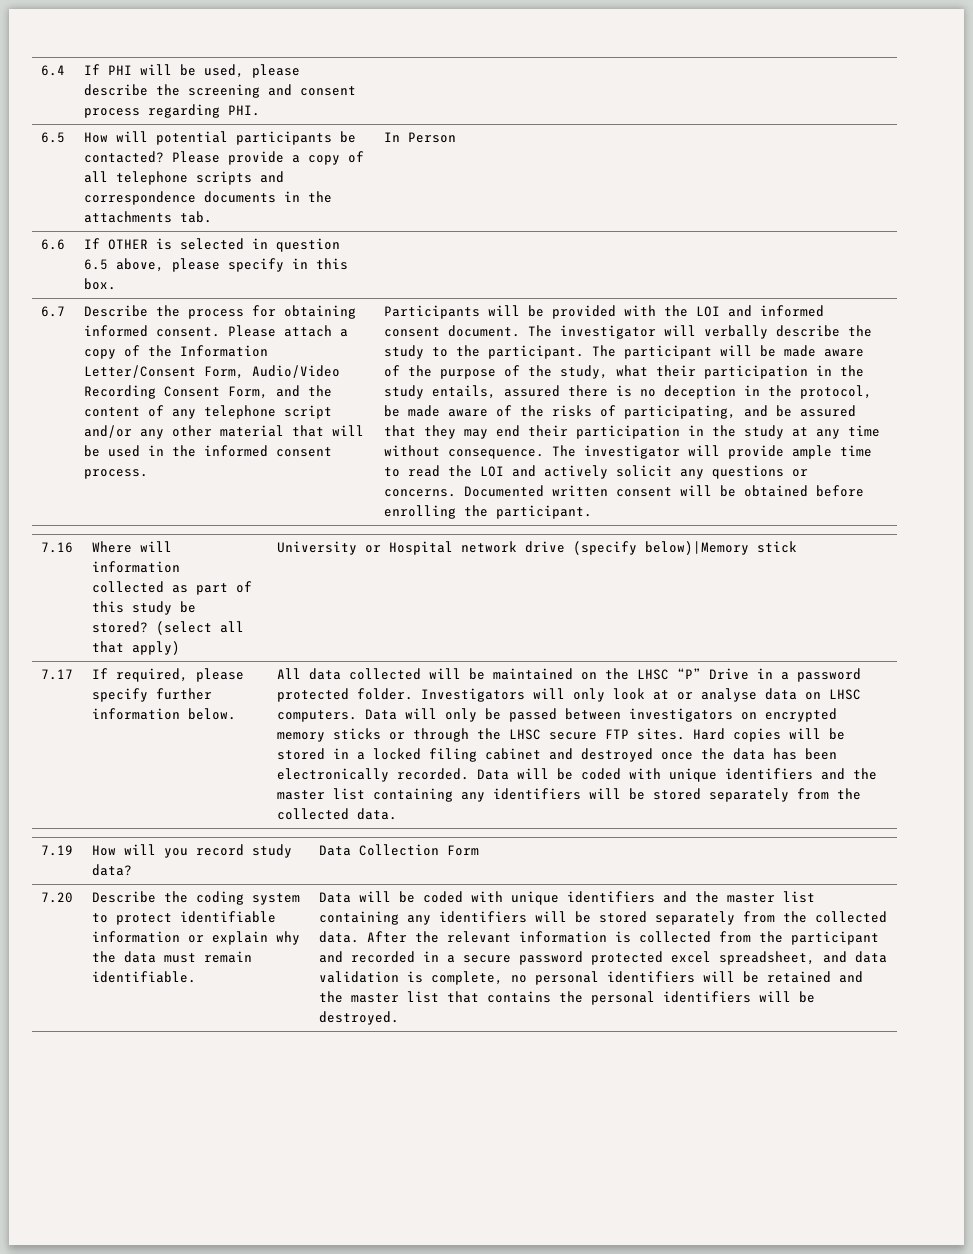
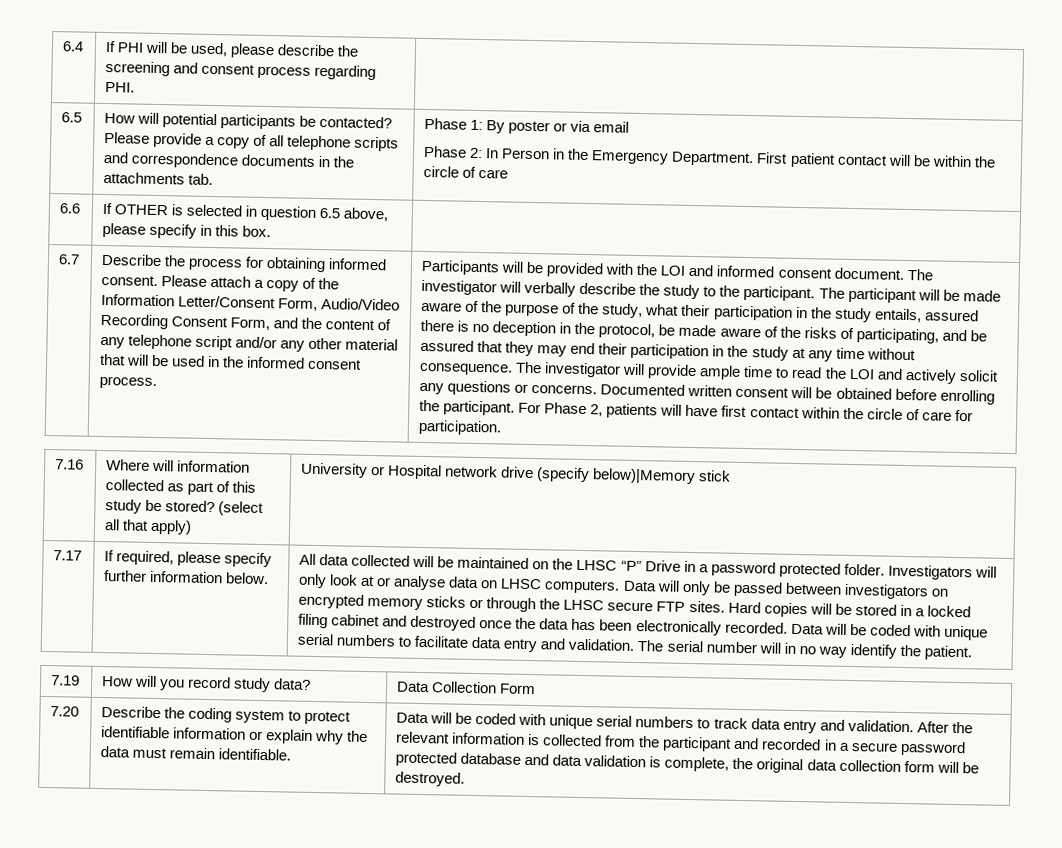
[384,132,457,143] In Person -> [424,117,630,135] [423,145,996,168] [423,165,509,179] Phase 1: By poster or via email // Phase 2: In Person in the Emergency Department. First patient contact will be within the circle of care
(593, 512) none -> [518,402,973,422] [418,419,503,436] For Phase 2, patients will have first contact within the circle of care for participation.
[725,768,878,780] [277,788,862,802] [277,808,398,820] identifiers and the master list containing any identifiers will be stored separately from the collected data. -> [297,633,972,661] serial numbers to facilitate data entry and validation. The serial number will in no way identify the patient.
[567,891,816,903] [319,911,888,925] [319,931,360,943] identifiers and the master list containing any identifiers will be stored separately from the collected data. -> [596,715,914,734] serial numbers to track data entry and validation.
[671,951,816,965] excel spreadsheet, -> [460,752,522,765] database
[511,971,864,985] [319,991,752,1005] no personal identifiers will be retained and the master list that contains the personal identifiers -> [732,757,935,774] the original data collection form

